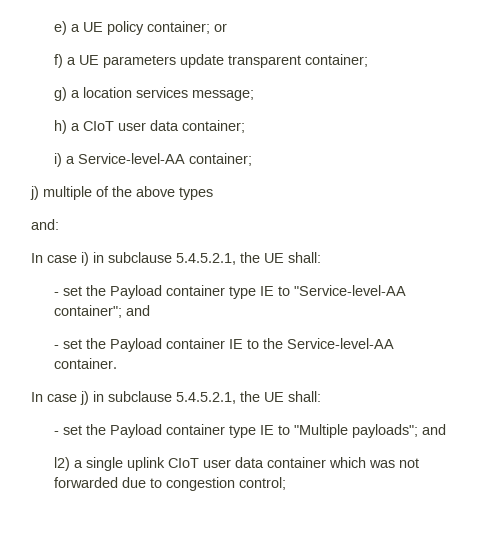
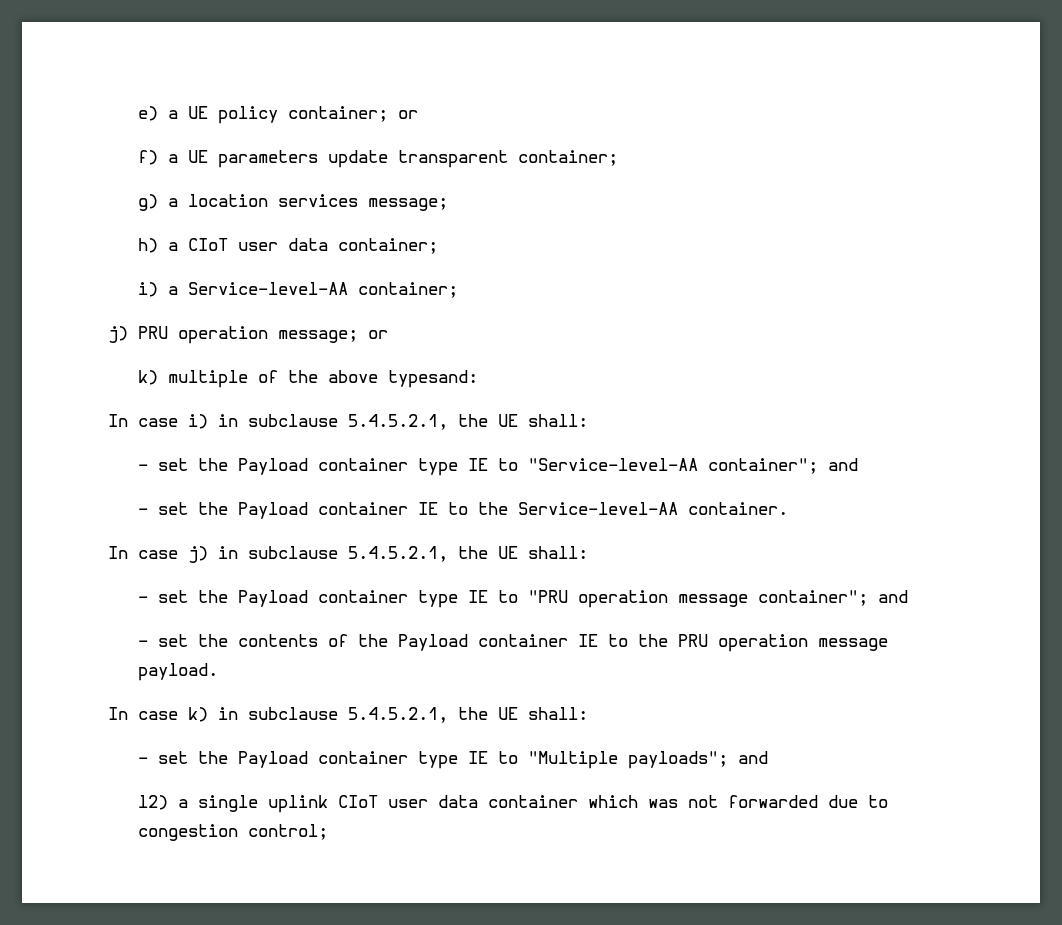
(39, 193) none -> [138,326,388,344] [138,370,159,385] PRU operation message; or // k)
[179,187,213,200] [31,219,59,230] types // and: -> [388,370,479,388] typesand:
(321, 396) none -> [138,590,909,608] [138,634,889,652] [138,663,219,681] [108,707,588,723] // - set the Payload container type IE to "PRU operation message container"; and // - set the contents of the Payload container IE to the PRU operation message payload. // In case k) in subclause 5.4.5.2.1, the UE shall:

